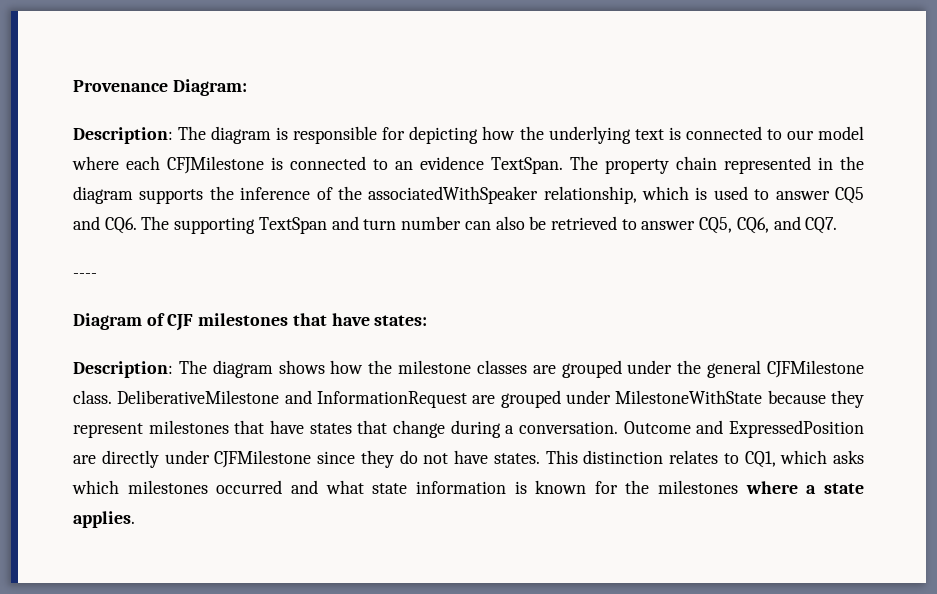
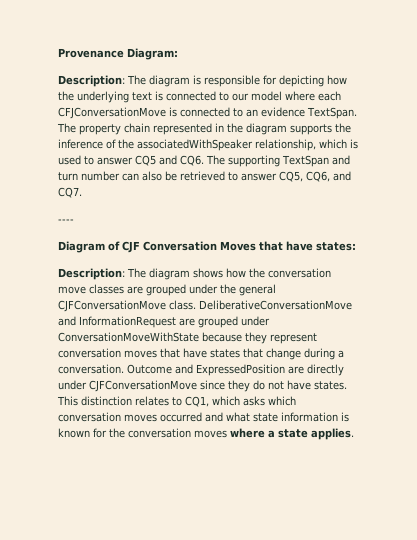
[167,156,264,174] CFJMilestone -> [58,107,166,119] CFJConversationMove
[198,313,289,326] milestones -> [143,241,256,251] Conversation Moves
[398,360,472,374] milestone -> [268,268,331,278] [58,286,86,294] conversation move
[767,360,864,378] [73,390,280,404] CJFMilestone class. DeliberativeMilestone -> [58,300,352,312] CJFConversationMove class. DeliberativeConversationMove
[615,390,763,404] MilestoneWithState -> [58,332,199,342] ConversationMoveWithState
[148,420,229,434] milestones -> [58,348,157,358] conversation moves
[214,450,312,468] CJFMilestone -> [89,380,197,392] CJFConversationMove
[127,480,208,494] milestones -> [58,412,157,422] conversation moves
[658,480,739,494] milestones -> [128,428,227,438] conversation moves

